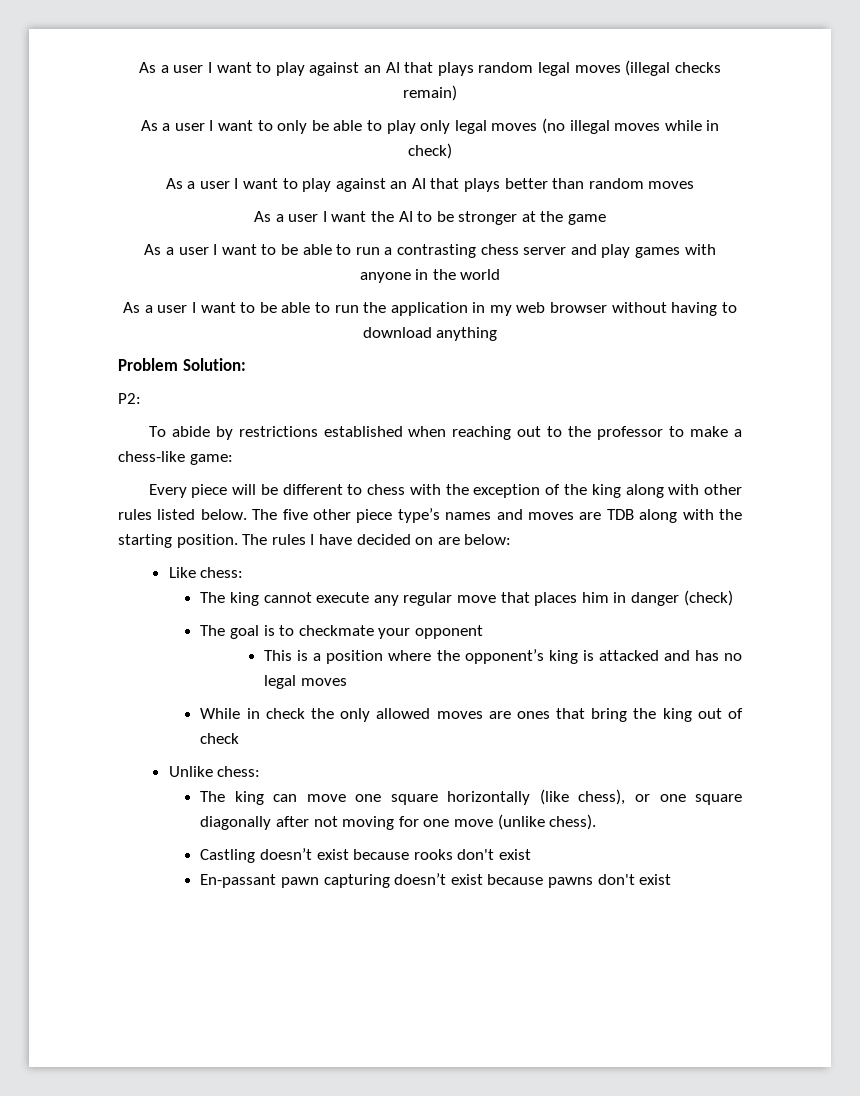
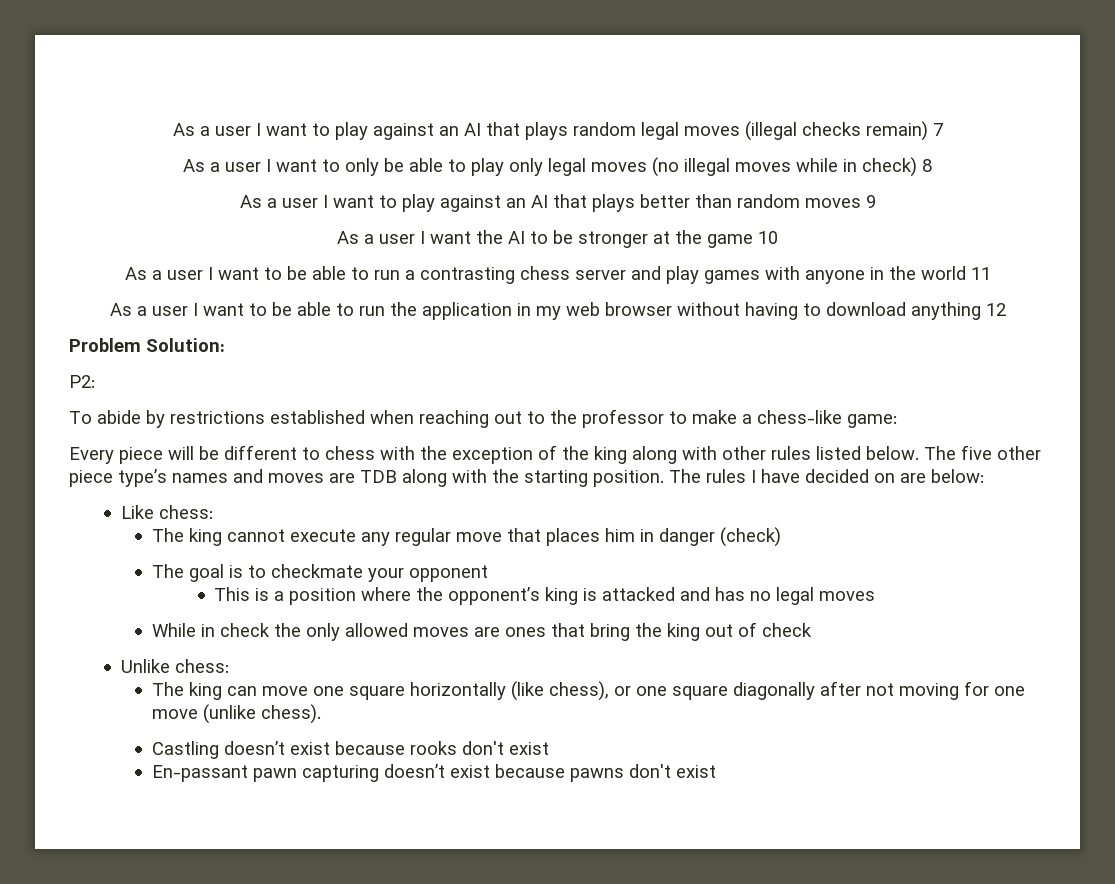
(457, 93) none -> [932,123,943,136] 7
(452, 151) none -> [922,159,932,172] 8
(695, 185) none -> [865,195,876,208] 9
(607, 219) none -> [758,231,778,244] 10
(501, 274) none -> [970,267,991,280] 11
(498, 334) none -> [985,303,1006,316] 12

